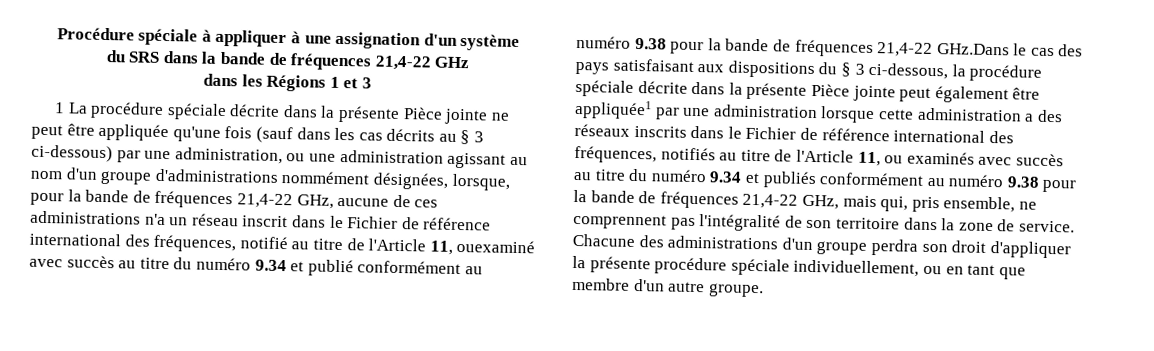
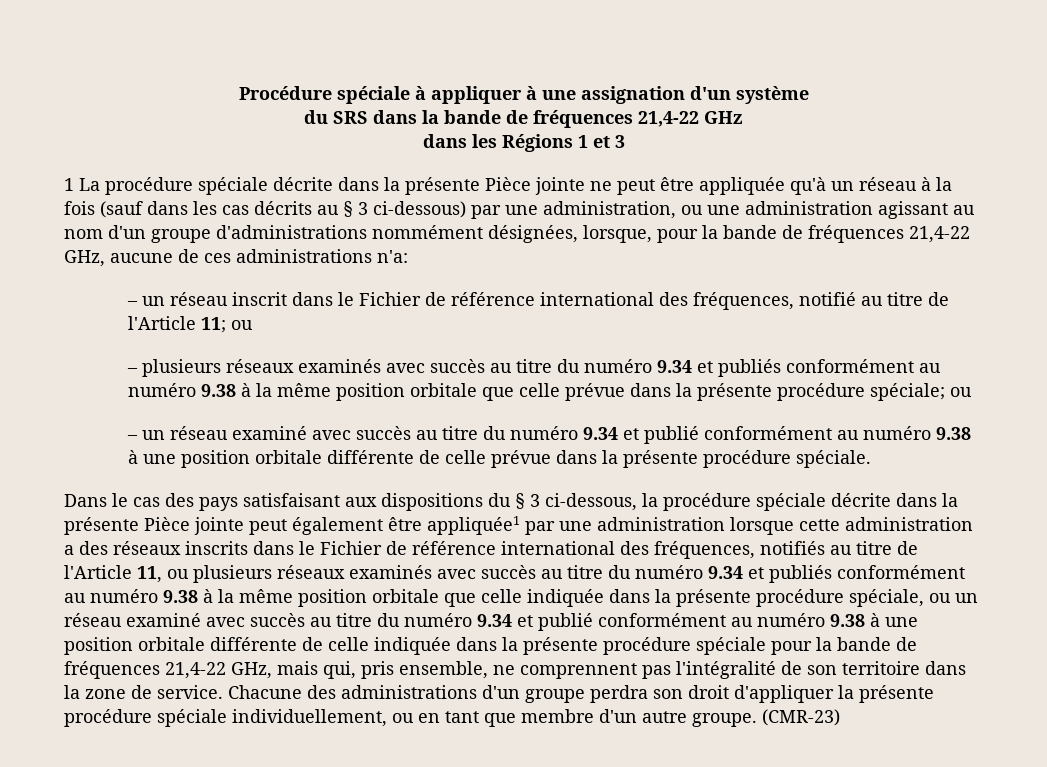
[172,126,221,142] qu'une -> [790,177,952,195] qu'à un réseau à la
[144,213,166,226] n'a -> [377,250,408,263] [127,301,139,306] n'a: // –
[429,239,536,255] 11, ouexaminé -> [201,317,254,333] [127,359,942,377] [128,383,973,401] [127,426,308,440] 11; ou // – plusieurs réseaux examinés avec succès au titre du numéro 9.34 et publiés conformément au numéro 9.38 à la même position orbitale que celle prévue dans la présente procédure spéciale; ou // – un réseau examiné
[670,38,1010,58] pour la bande de fréquences 21,4-22 GHz.Dans -> [128,450,872,468] [64,494,107,507] à une position orbitale différente de celle prévue dans la présente procédure spéciale. // Dans
(904, 159) none -> [193,565,345,583] plusieurs réseaux
(1040, 182) none -> [203,589,978,607] [64,613,918,631] [64,637,766,655] à la même position orbitale que celle indiquée dans la présente procédure spéciale, ou un réseau examiné avec succès au titre du numéro 9.34 et publié conformément au numéro 9.38 à une position orbitale différente de celle indiquée dans la présente procédure spéciale
(764, 290) none -> [762,709,840,726] (CMR-23)

